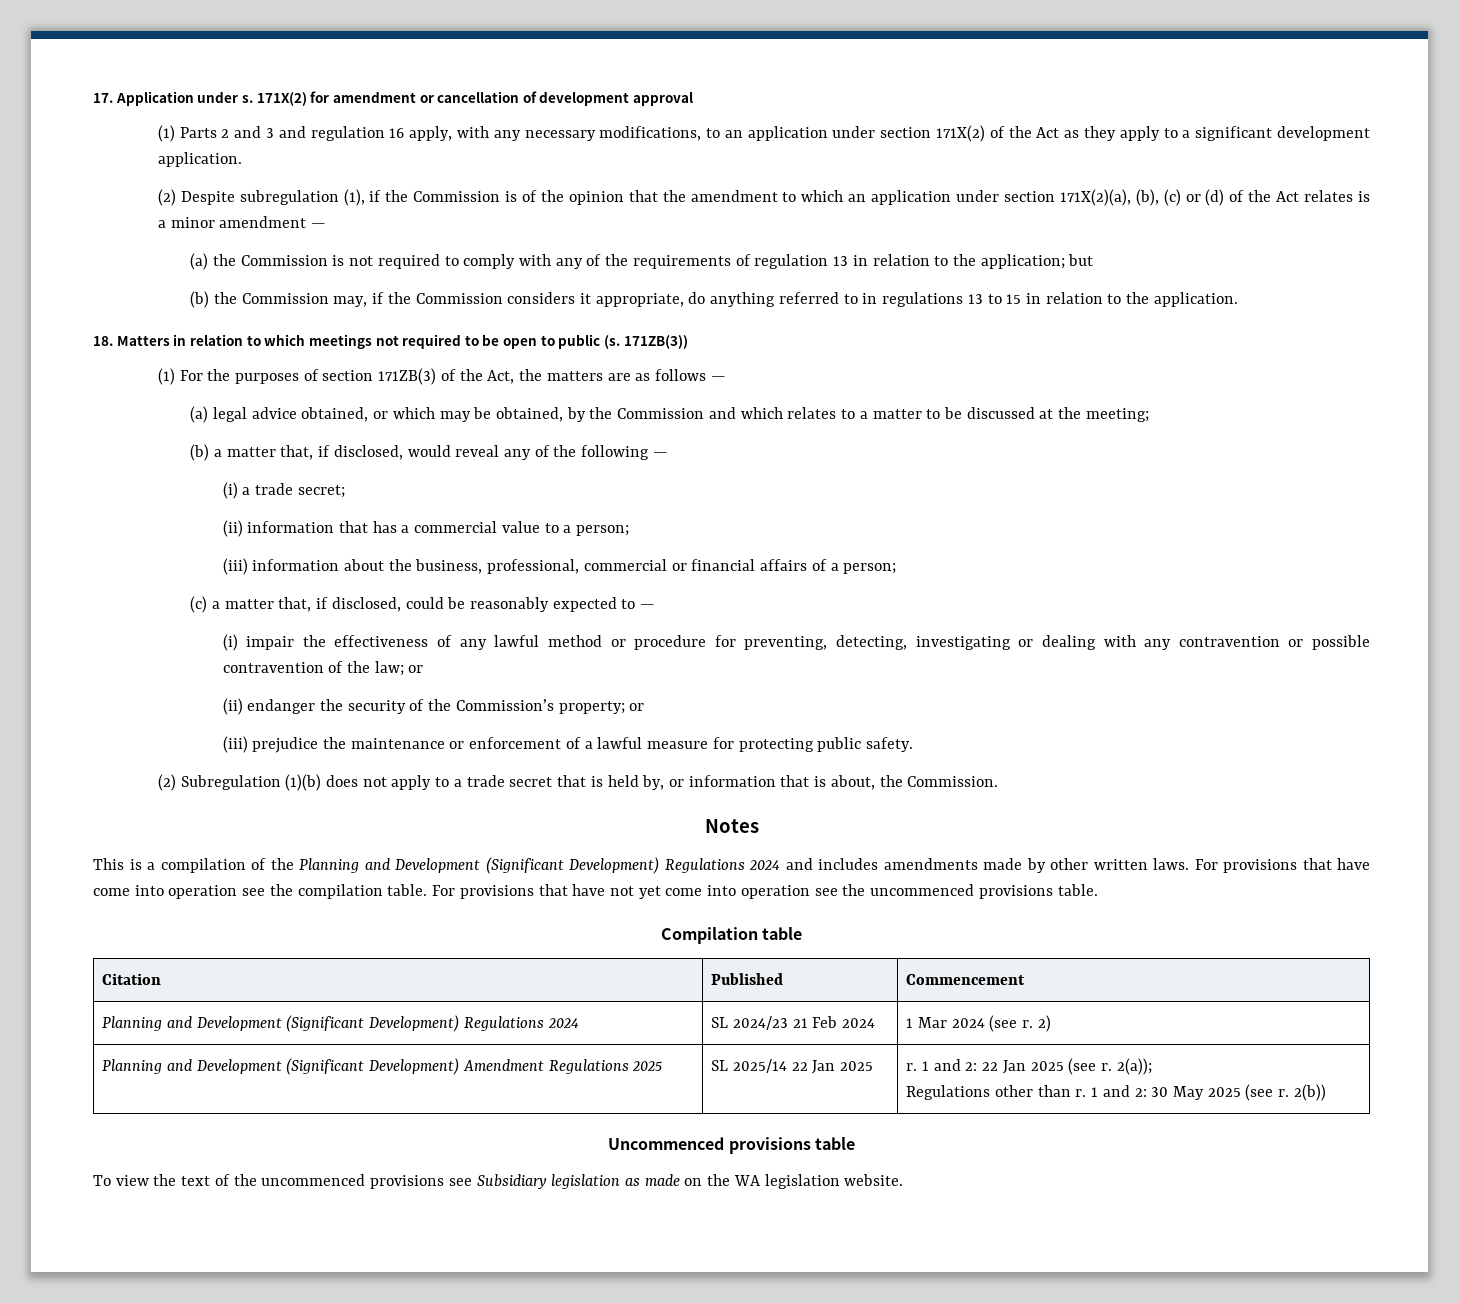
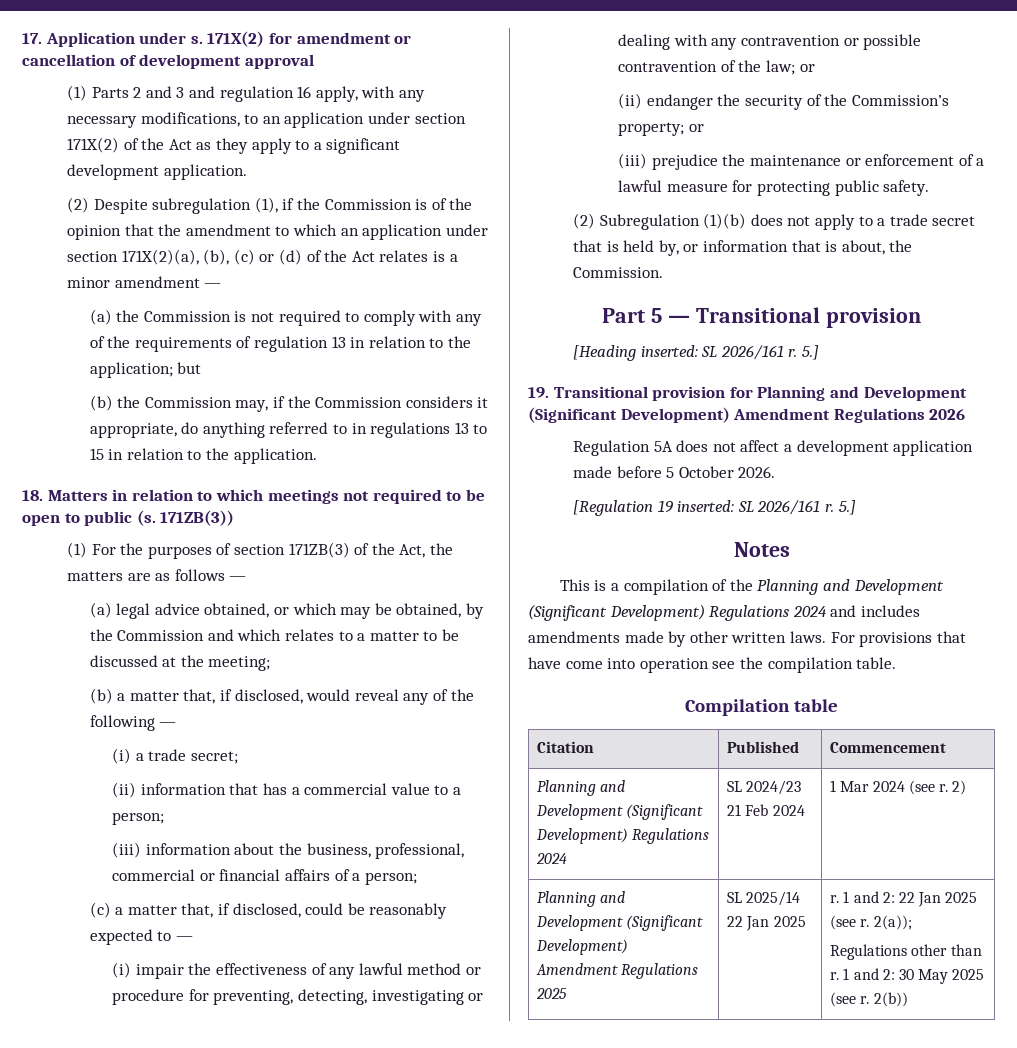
(999, 781) none -> [602,307,921,328] [573,345,820,361] [528,386,967,401] [528,407,966,423] [573,440,974,456] [573,466,776,478] [573,500,856,516] // Part 5 — Transitional provision // [Heading inserted: SL 2026/161 r. 5.] // 19. Transitional provision for Planning and Development (Significant Development) Amendment Regulations 2026 // Regulation 5A does not affect a development application made before 5 October 2026. // [Regulation 19 inserted: SL 2026/161 r. 5.]
[432,884,1098,899] For provisions that have not yet come into operation see the uncommenced provisions table. -> (897, 663) none
[608,1137,855,1154] [93,1174,904,1189] // Uncommenced provisions table // To view the text of the uncommenced provisions see Subsidiary legislation as made on the WA legislation website. -> (908, 999) none

